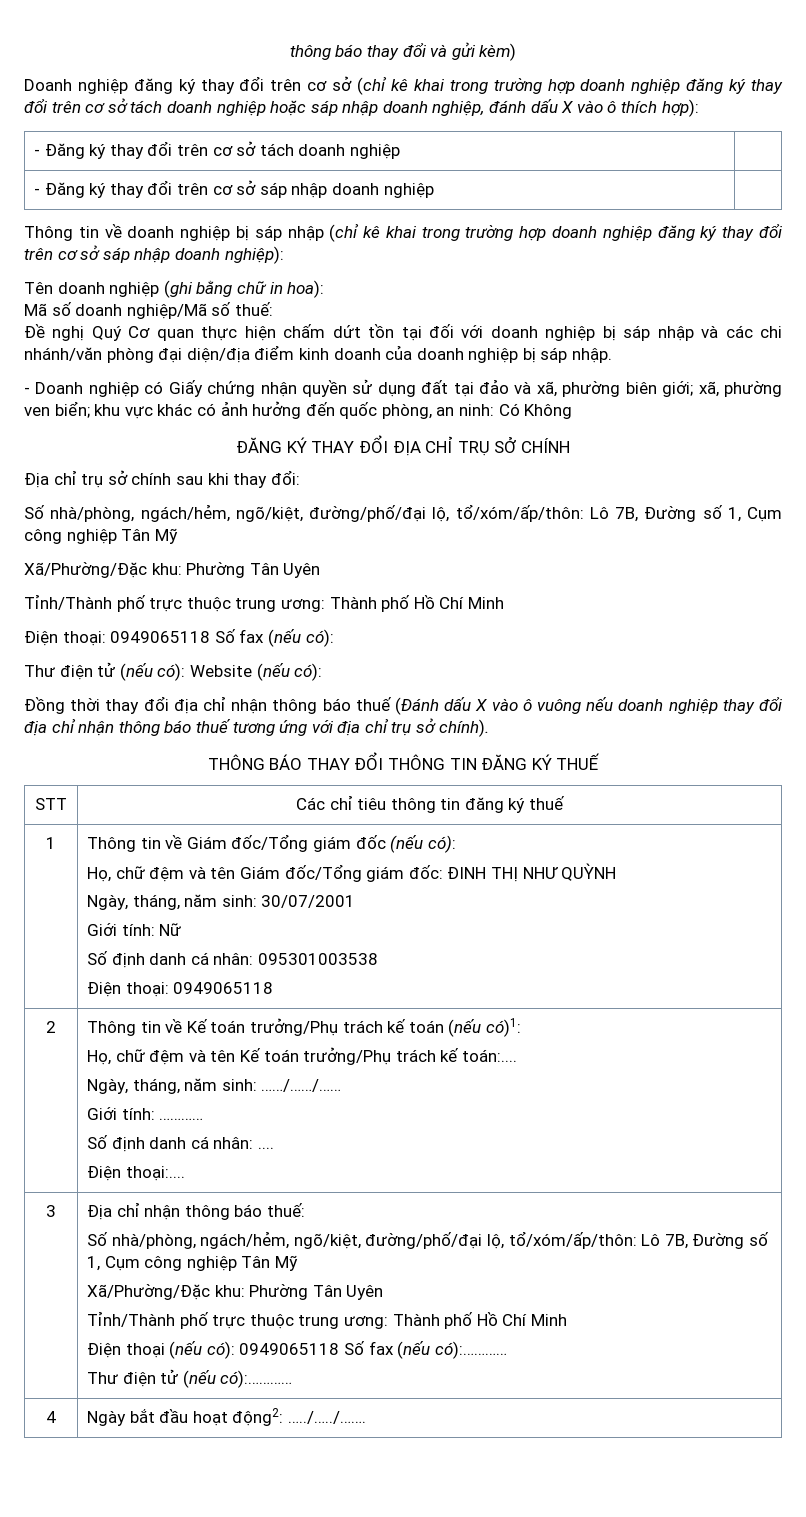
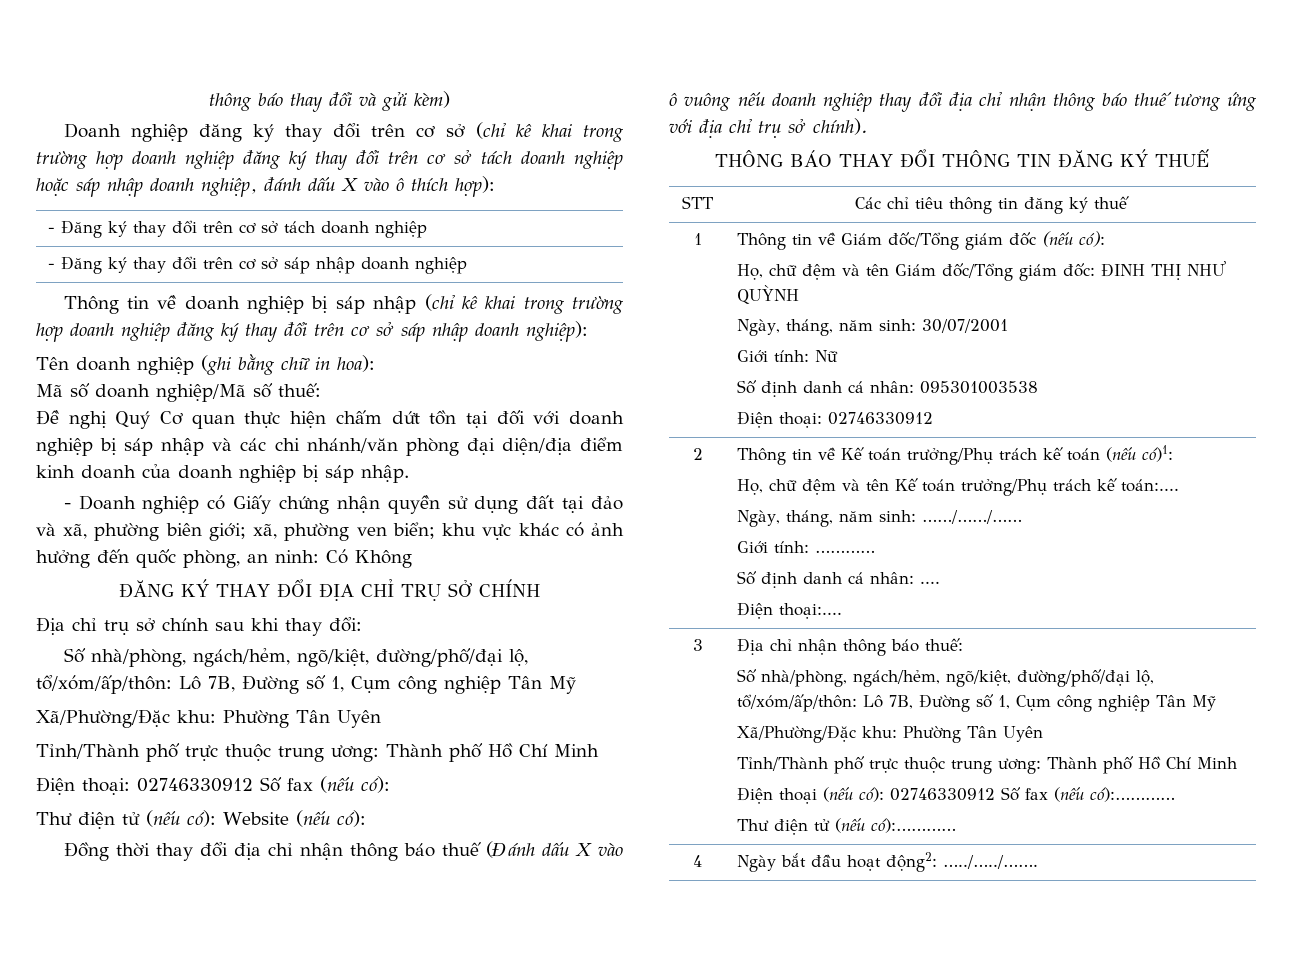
[110,631,211,643] 0949065118 -> [137,778,253,792] 02746330912
[173,982,274,994] 0949065118 -> [828,412,934,425] 02746330912
[239,1343,340,1355] 0949065118 -> [890,788,996,801] 02746330912

